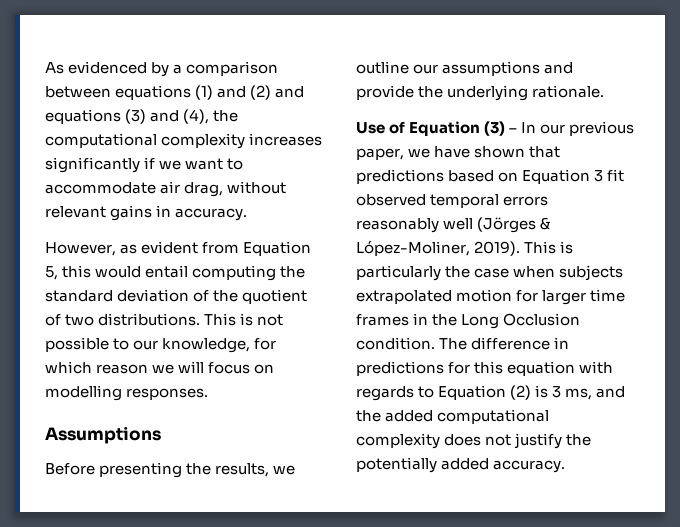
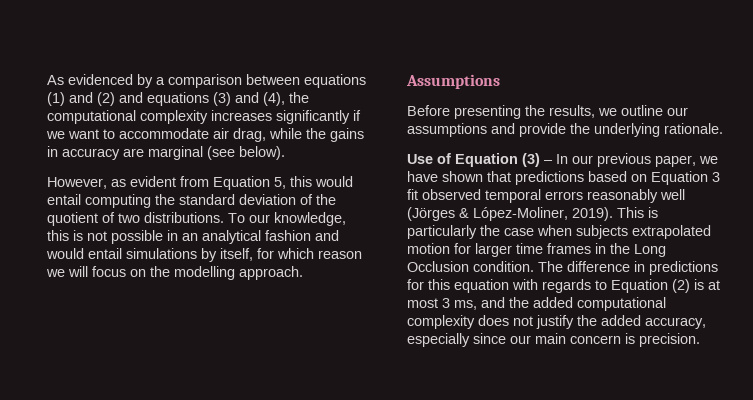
[227,181,287,194] [45,205,248,221] without relevant gains in accuracy. -> [269,128,364,142] [47,146,285,160] while the gains in accuracy are marginal (see below).
[204,313,284,326] [45,337,251,353] This is not possible to our knowledge, -> [228,212,346,226] [47,230,339,244] [46,248,253,262] To our knowledge, this is not possible in an analytical fashion and would entail simulations by itself,
[45,385,209,401] modelling responses. -> [150,266,303,280] the modelling approach.
(549, 391) none -> [708,280,720,290] [407,298,438,308] at most
[356,457,566,473] potentially added accuracy. -> [601,315,706,329] [407,333,700,347] added accuracy, especially since our main concern is precision.

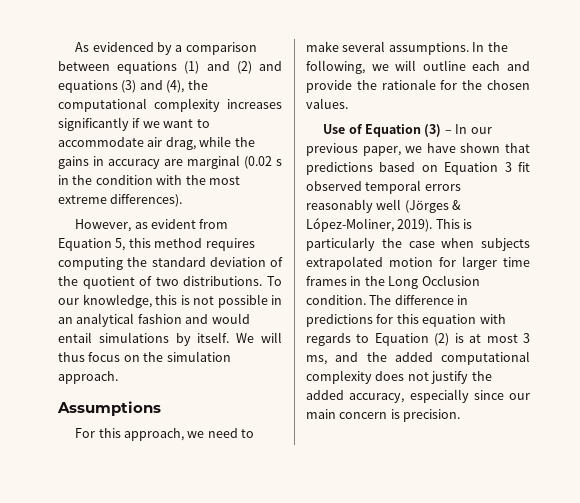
[207,146,285,160] (see below). -> [244,156,282,169] [58,175,240,185] [58,194,183,207] (0.02 s in the condition with the most extreme differences).
[315,176,353,187] [47,194,81,205] would entail -> [154,238,255,251] method requires
[220,248,362,261] [46,266,88,277] itself, for which reason we will -> [197,332,282,343] [58,352,85,362] itself. We will thus
[174,266,235,280] modelling -> [166,351,231,362] simulation
[407,105,688,119] [407,123,723,137] Before presenting the results, we outline our assumptions and provide the underlying rationale. -> [75,428,255,441] [306,41,508,55] [306,60,530,74] [306,79,530,93] [306,98,348,109] For this approach, we need to make several assumptions. In the following, we will outline each and provide the rationale for the chosen values.

